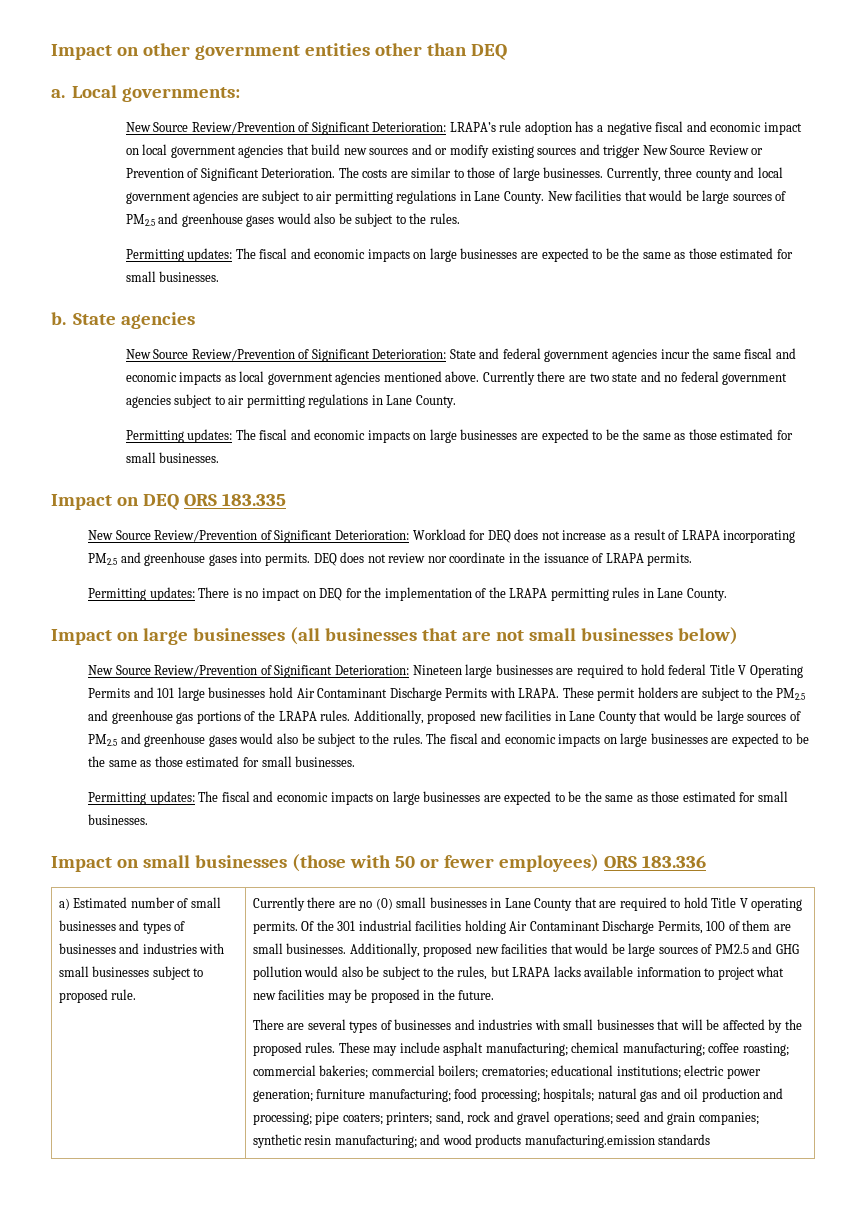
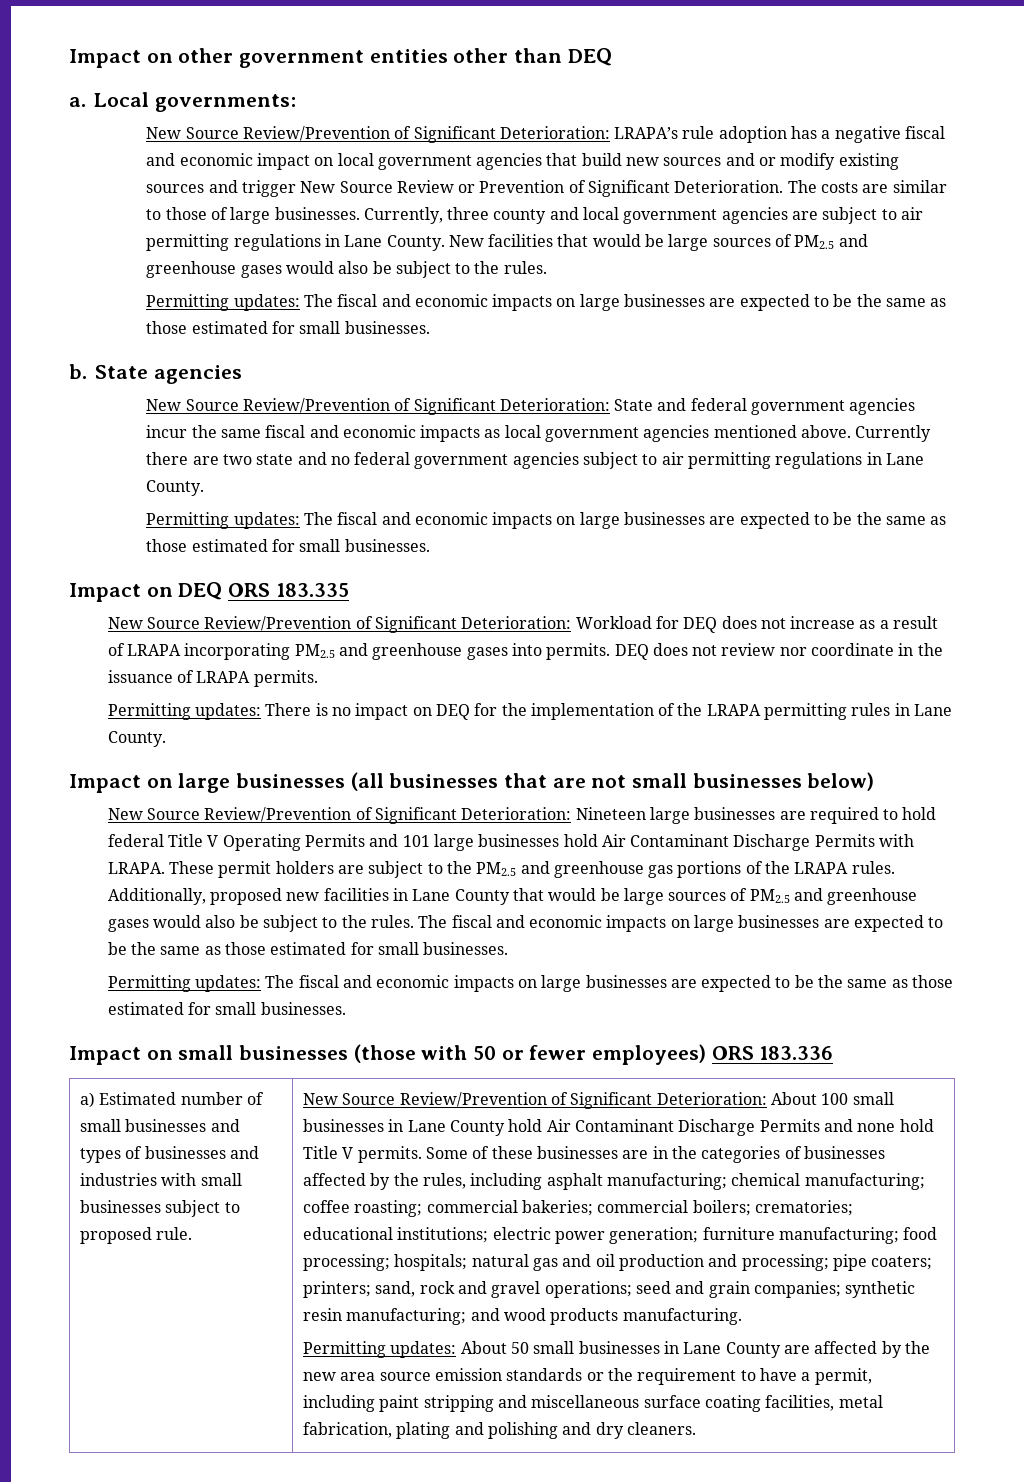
[252,897,803,911] [252,920,791,934] [252,943,799,957] [252,966,785,980] [252,989,495,1003] [252,1019,802,1033] [252,1042,440,1056] Currently there are no (0) small businesses in Lane County that are required to hold Title V operating permits. Of the 301 industrial facilities holding Air Contaminant Discharge Permits, 100 of them are small businesses. Additionally, proposed new facilities that would be large sources of PM2.5 and GHG pollution would also be subject to the rules, but LRAPA lacks available information to project what new facilities may be proposed in the future. // There are several types of businesses and industries with small businesses that will be affected by the proposed rules. These may include -> [303,1092,894,1109] [303,1119,934,1136] [303,1146,885,1163] [303,1173,543,1190] New Source Review/Prevention of Significant Deterioration: About 100 small businesses in Lane County hold Air Contaminant Discharge Permits and none hold Title V permits. Some of these businesses are in the categories of businesses affected by the rules, including
[524,1134,711,1148] manufacturing.emission standards -> [622,1308,742,1325] [303,1341,930,1358] [303,1368,872,1385] [303,1395,883,1412] [303,1422,696,1439] manufacturing. // Permitting updates: About 50 small businesses in Lane County are affected by the new area source emission standards or the requirement to have a permit, including paint stripping and miscellaneous surface coating facilities, metal fabrication, plating and polishing and dry cleaners.

